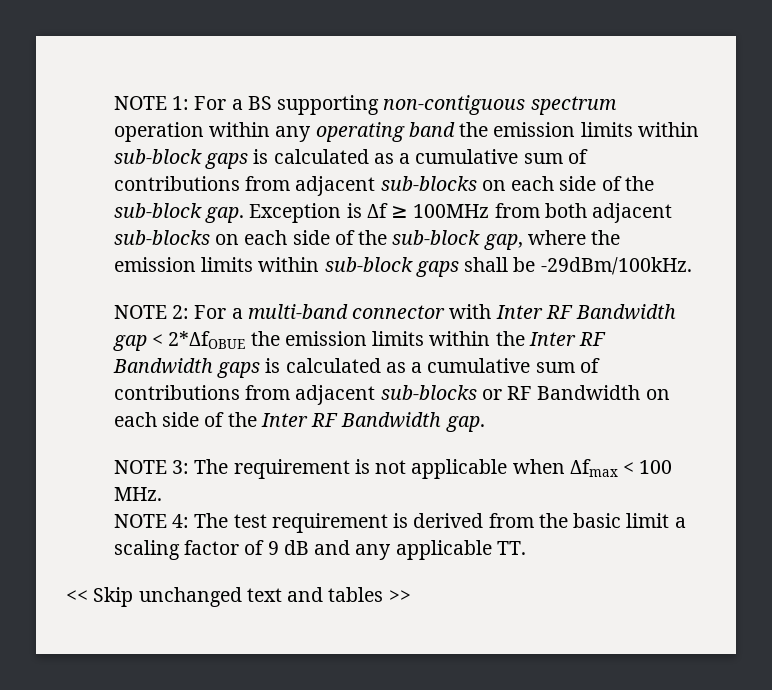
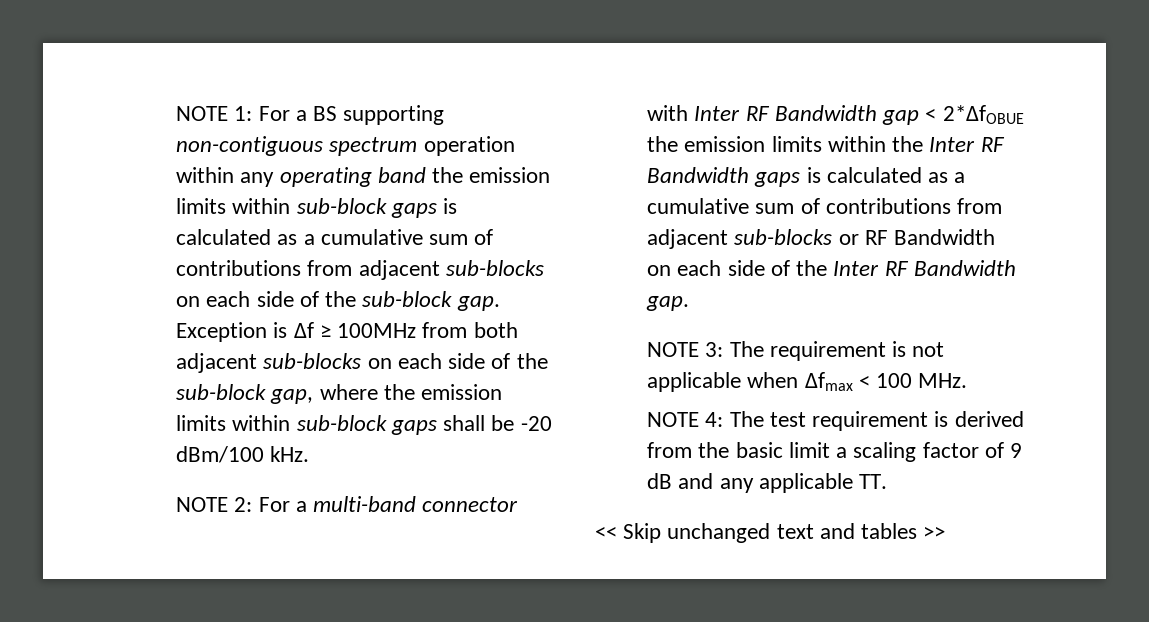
[540,257,692,275] -29dBm/100kHz. -> [520,416,552,431] [176,446,310,463] -20 dBm/100 kHz.

